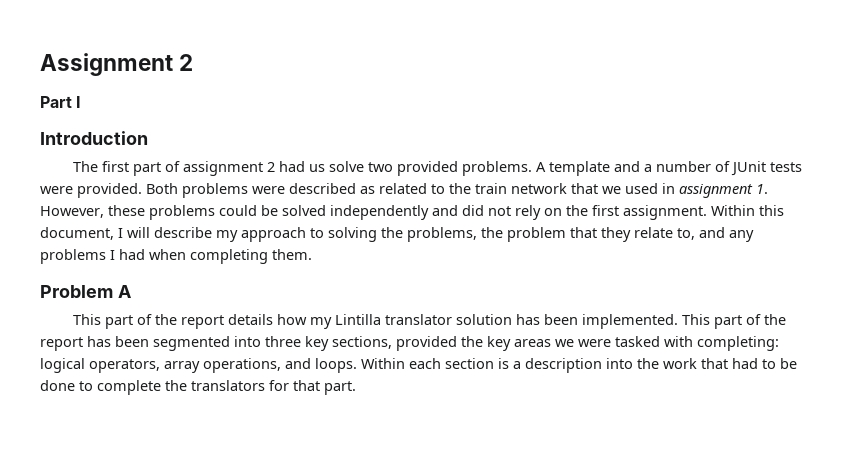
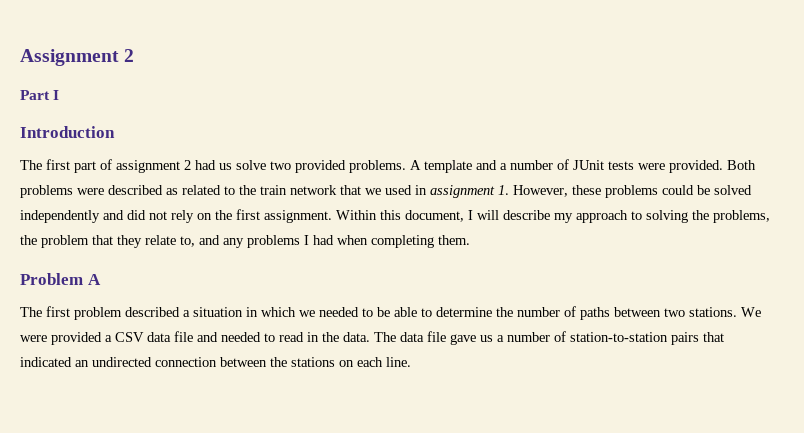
[73,314,787,329] [40,336,779,351] [40,358,797,373] [40,380,356,395] This part of the report details how my Lintilla translator solution has been implemented. This part of the report has been segmented into three key sections, provided the key areas we were tasked with completing: logical operators, array operations, and loops. Within each section is a description into the work that had to be done to complete the translators for that part. -> [20,306,761,320] [20,331,724,345] [20,357,411,367] The first problem described a situation in which we needed to be able to determine the number of paths between two stations. We were provided a CSV data file and needed to read in the data. The data file gave us a number of station-to-station pairs that indicated an undirected connection between the stations on each line.

